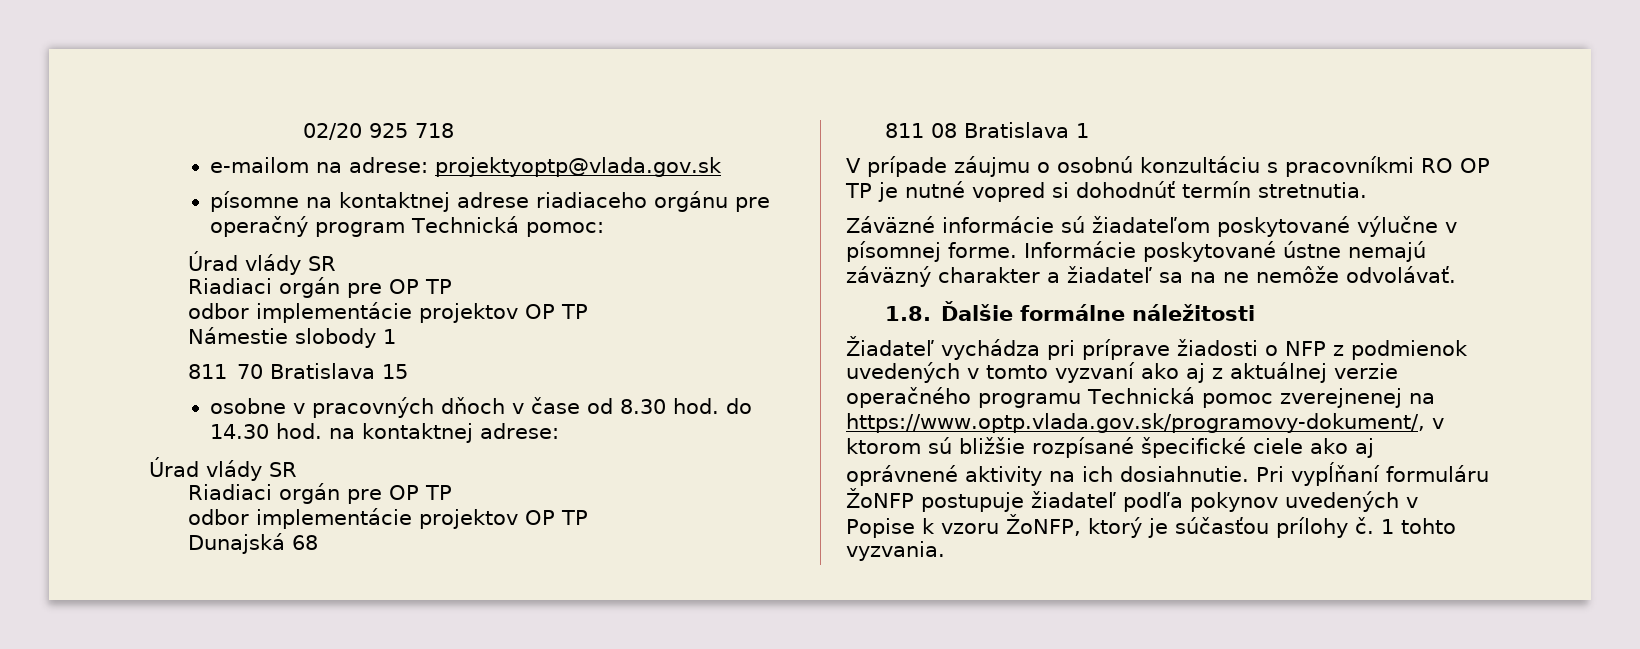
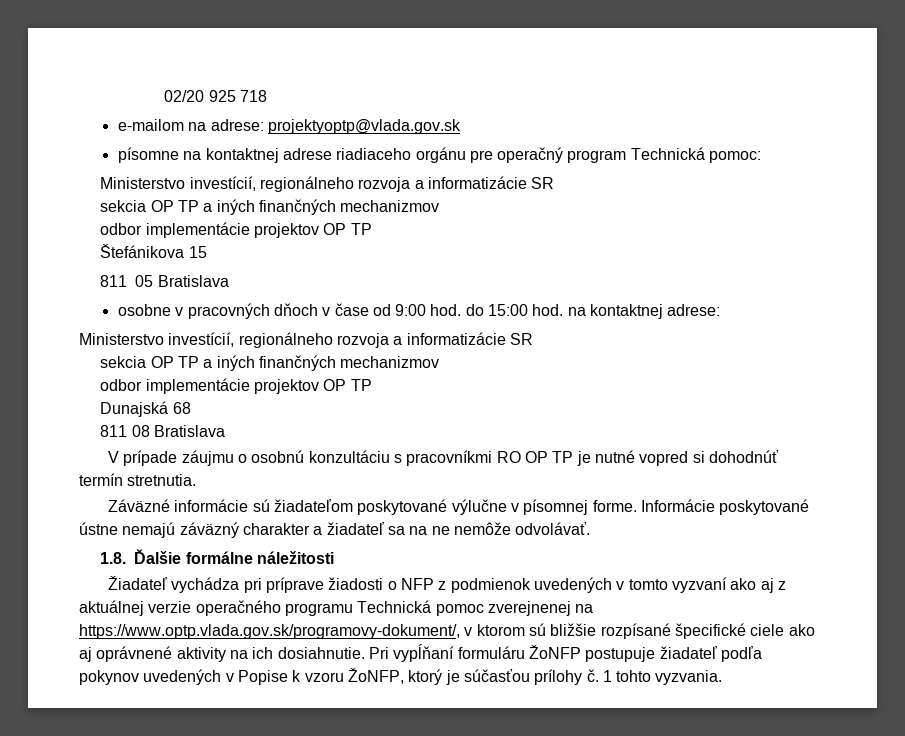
[187,251,336,275] [187,277,452,298] [187,302,588,323] [187,327,396,348] [187,363,408,379] Úrad vlády SR // Riadiaci orgán pre OP TP // odbor implementácie projektov OP TP // Námestie slobody 1 // 811 70 Bratislava 15 -> [100,176,555,192] [100,199,440,215] [100,222,372,238] [100,244,207,258] [100,275,229,287] Ministerstvo investícií, regionálneho rozvoja a informatizácie SR // sekcia OP TP a iných finančných mechanizmov // odbor implementácie projektov OP TP // Štefánikova 15 // 811 05 Bratislava
[620,399,667,414] 8.30 -> [395,304,427,316] 9:00
[210,424,270,439] 14.30 -> [488,304,529,316] 15:00
[149,457,297,481] [187,483,452,504] Úrad vlády SR // Riadiaci orgán pre OP TP -> [79,332,533,348] [100,355,440,371] Ministerstvo investícií, regionálneho rozvoja a informatizácie SR // sekcia OP TP a iných finančných mechanizmov
[1075,123,1089,138] 1 -> (225, 431) none

